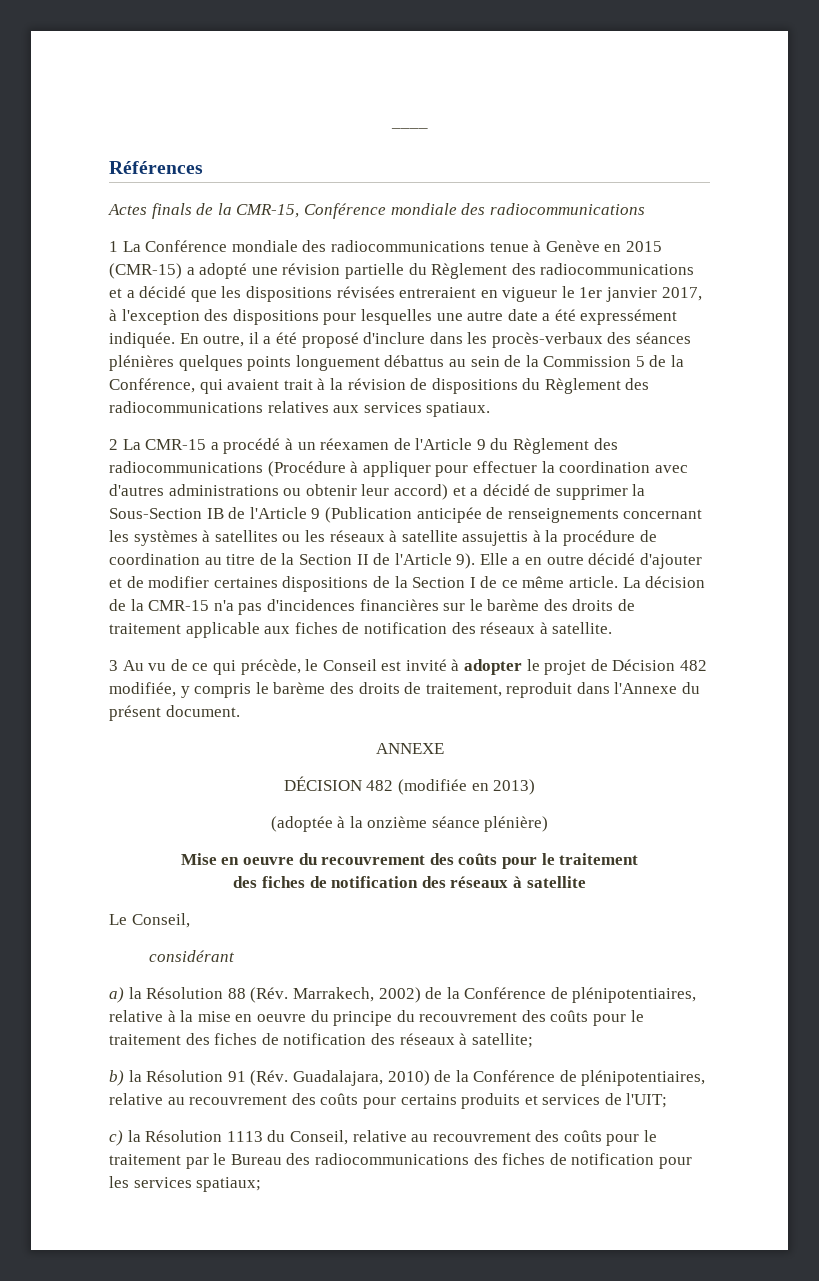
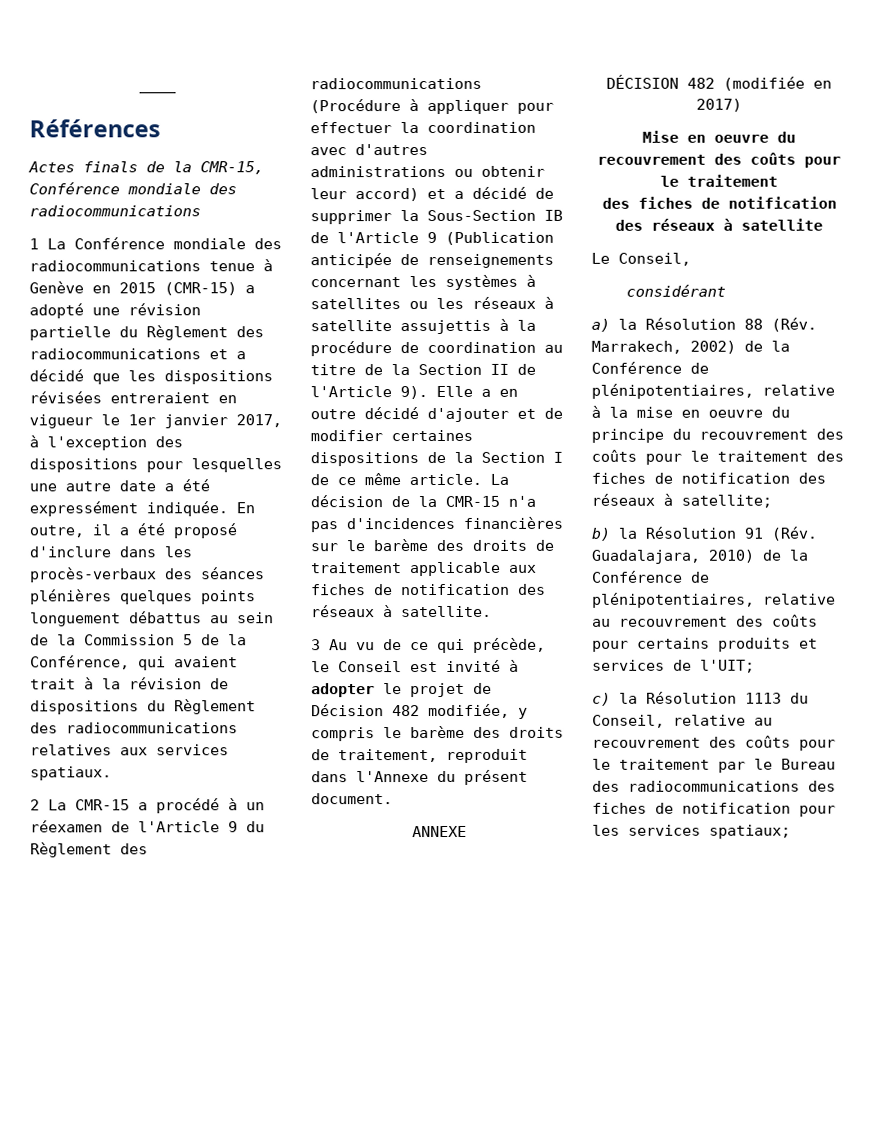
[493,779,536,795] [270,816,549,832] 2013) // (adoptée à la onzième séance plénière) -> [696,98,742,112] 2017)

